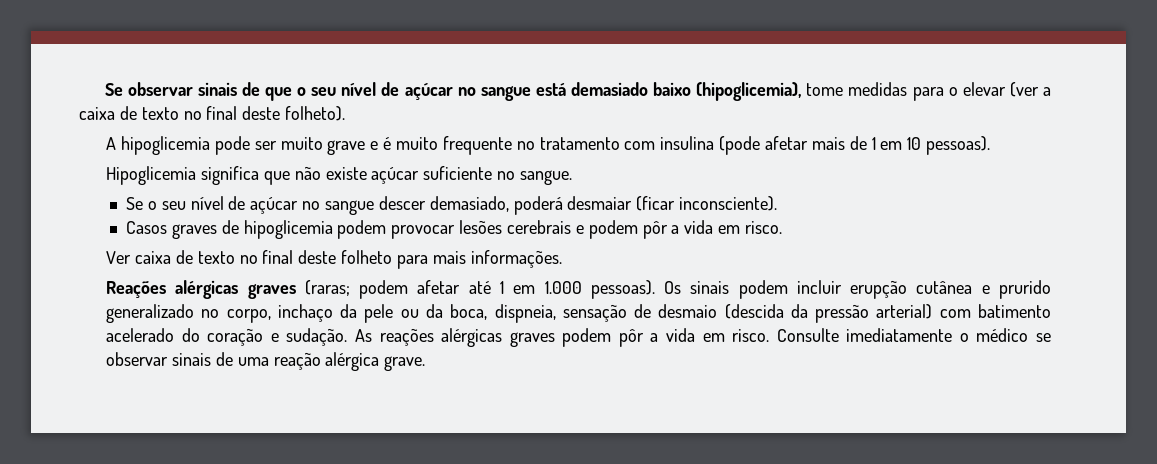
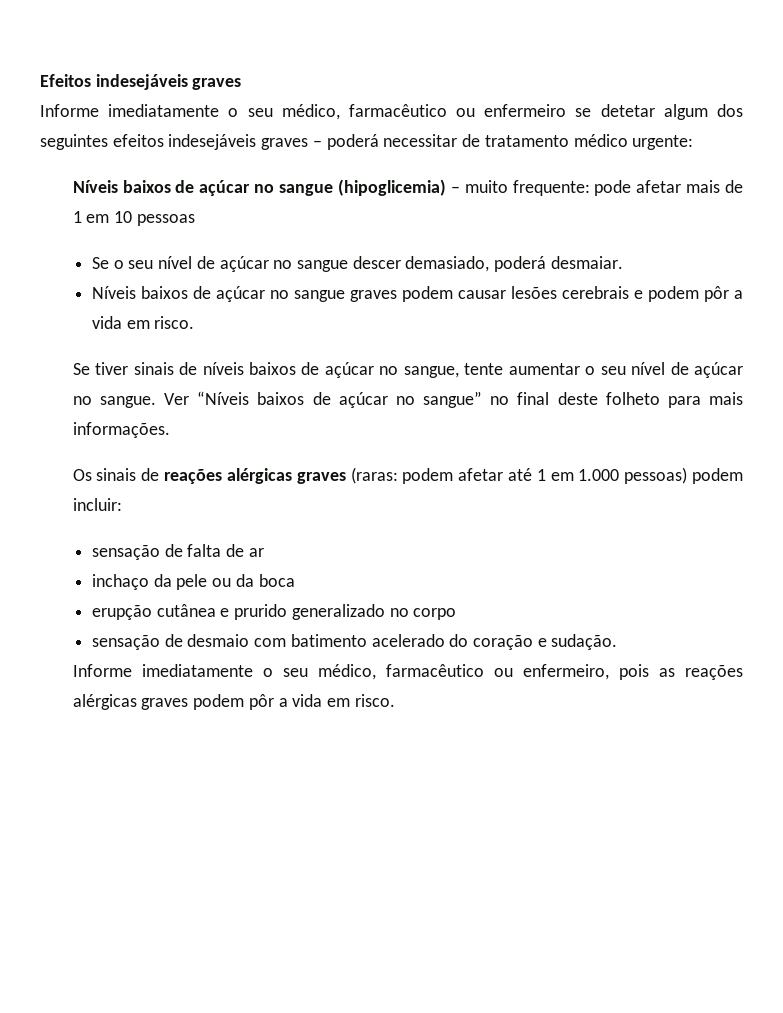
[104,82,1051,101] [79,106,346,121] [106,136,761,155] Se observar sinais de que o seu nível de açúcar no sangue está demasiado baixo (hipoglicemia), tome medidas para o elevar (ver a caixa de texto no final deste folheto). // A hipoglicemia pode ser muito grave e é muito frequente no tratamento com insulina (pode -> [40,74,242,90] [40,104,743,120] [40,134,694,150] [72,179,632,196] Efeitos indesejáveis graves // Informe imediatamente o seu médico, farmacêutico ou enfermeiro se detetar algum dos seguintes efeitos indesejáveis graves – poderá necessitar de tratamento médico urgente: // Níveis baixos de açúcar no sangue (hipoglicemia) – muito frequente: pode
[926,136,991,155] [106,166,572,185] pessoas). // Hipoglicemia significa que não existe açúcar suficiente no sangue. -> [136,214,195,226] pessoas
[567,196,778,211] [125,220,456,239] desmaiar (ficar inconsciente). // Casos graves de hipoglicemia podem provocar -> [550,256,623,269] [91,286,506,302] desmaiar. // Níveis baixos de açúcar no sangue graves podem causar
[106,250,235,264] Ver caixa de texto -> [72,362,743,378] [72,391,482,408] Se tiver sinais de níveis baixos de açúcar no sangue, tente aumentar o seu nível de açúcar no sangue. Ver “Níveis baixos de açúcar no sangue”
[106,280,350,299] Reações alérgicas graves (raras; -> [72,467,398,484] Os sinais de reações alérgicas graves (raras:
[590,280,842,299] pessoas). Os sinais podem incluir -> [624,467,744,484] [72,498,122,511] [91,544,264,560] [91,574,295,590] pessoas) podem incluir: // sensação de falta de ar // inchaço da pele ou da boca //
[226,304,933,323] corpo, inchaço da pele ou da boca, dispneia, sensação de desmaio (descida da pressão arterial) -> [413,608,457,620] [91,634,250,650] corpo // sensação de desmaio
[354,329,372,342] As -> [72,664,675,680] // Informe imediatamente o seu médico, farmacêutico ou enfermeiro, pois as
[776,328,1051,342] [106,352,426,371] Consulte imediatamente o médico se observar sinais de uma reação alérgica grave. -> (395, 700) none

